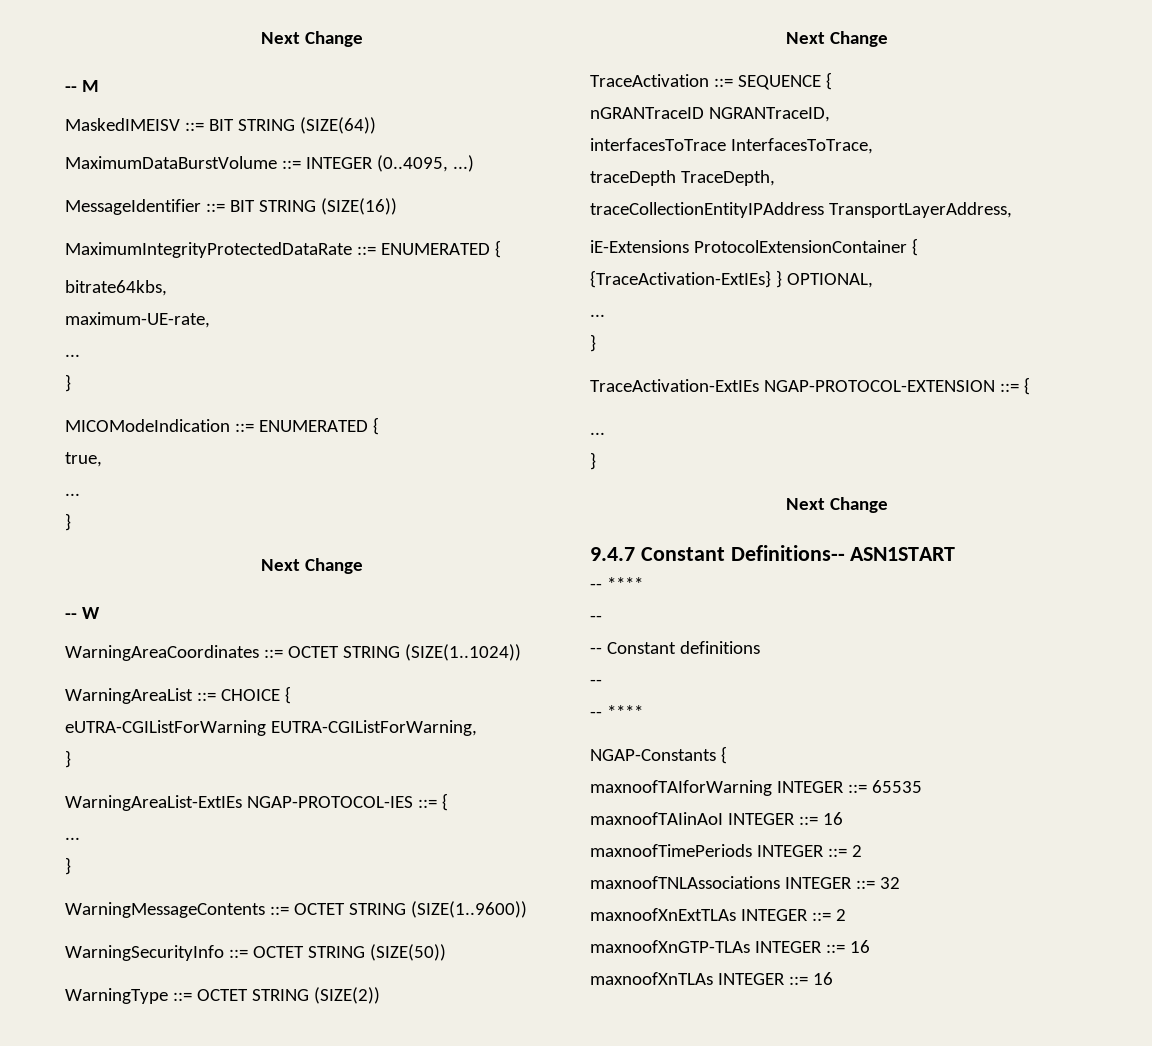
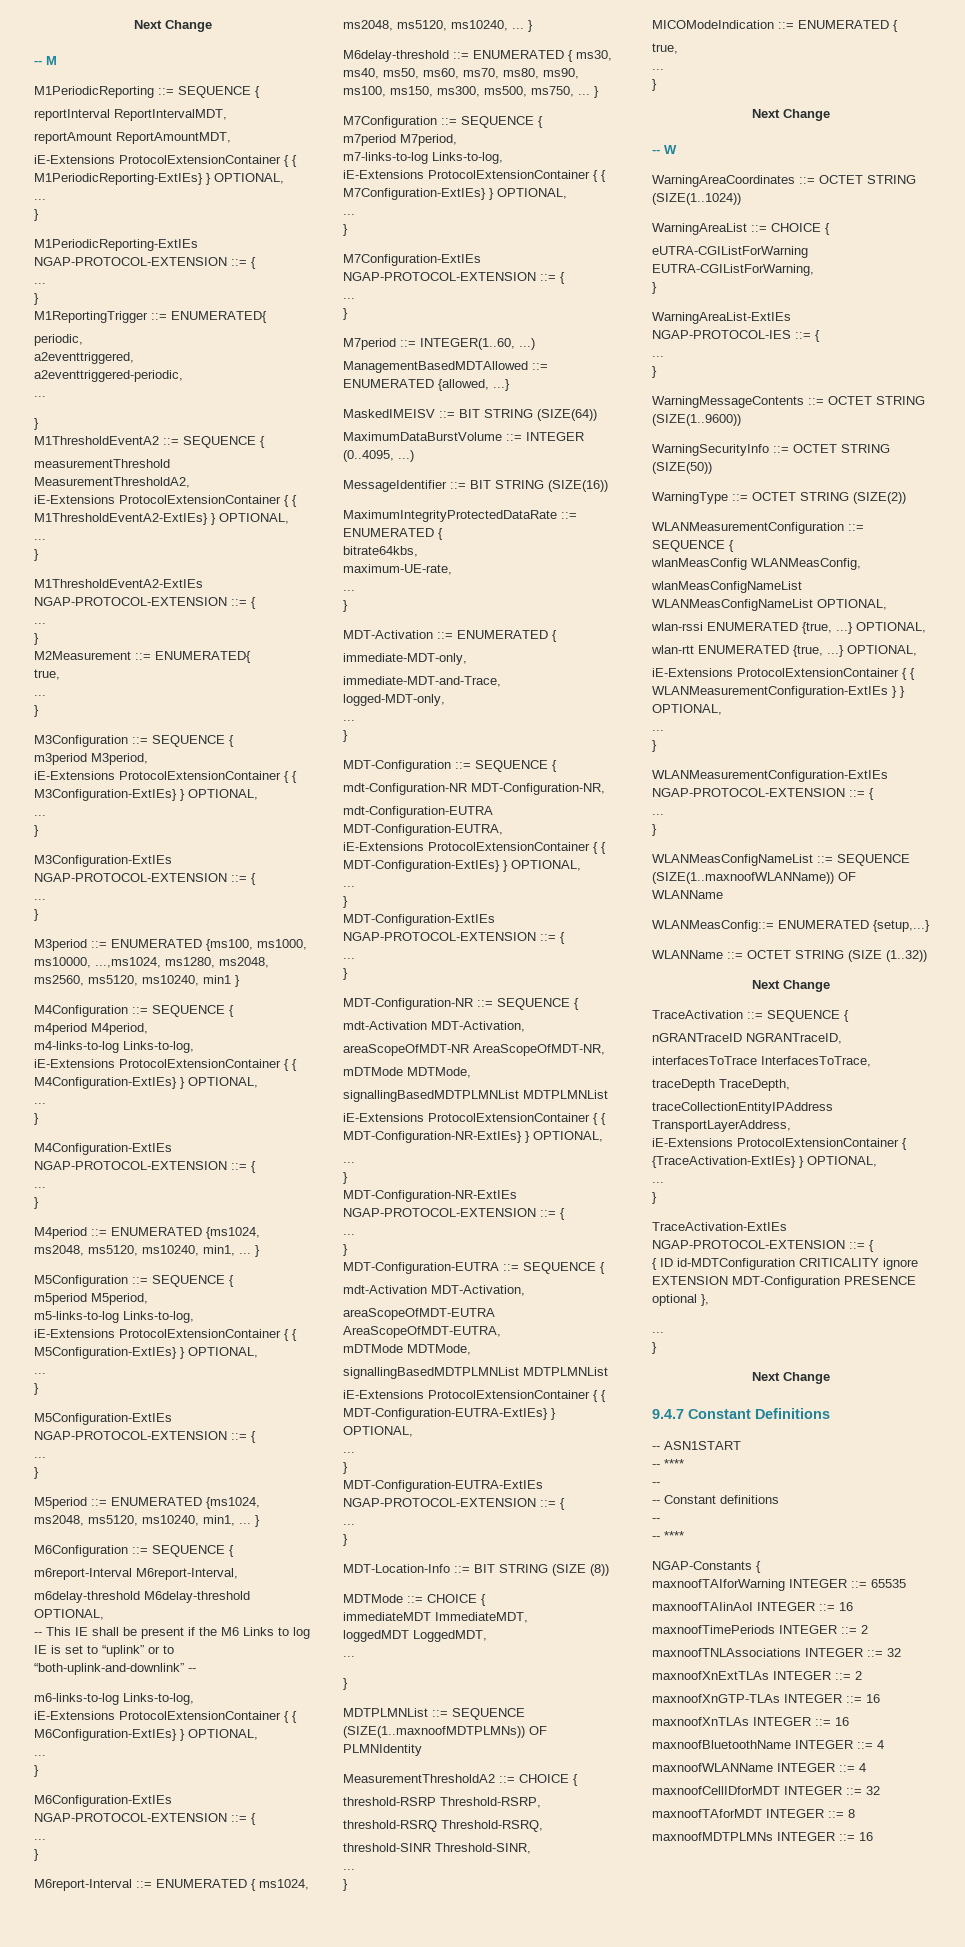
(99, 86) none -> [34,86,260,98] [34,109,227,121] [34,132,231,144] [34,155,297,167] [34,173,284,185] [34,199,46,200] [34,209,39,221] [34,239,198,251] [34,257,256,269] [34,283,46,284] [34,293,39,305] [34,311,267,323] [34,334,83,346] [34,352,134,364] [34,370,183,382] [34,396,46,397] [34,418,39,430] [34,436,265,448] [34,459,170,468] [34,477,190,488] [34,495,297,507] [34,513,289,525] [34,539,46,540] [34,549,39,561] [34,579,203,588] [34,597,256,609] [34,623,46,624] [34,633,39,645] [34,651,251,663] [34,669,60,680] [34,695,46,696] [34,705,39,717] [34,735,234,747] [34,753,148,765] [34,771,297,783] [34,789,258,801] [34,815,46,816] [34,825,39,837] [34,855,172,867] [34,873,256,885] [34,899,46,900] [34,909,39,921] [34,939,307,951] [34,957,269,968] [34,975,240,987] [34,1005,234,1017] [34,1023,148,1035] [34,1041,194,1053] [34,1059,297,1071] [34,1077,258,1089] [34,1103,46,1104] [34,1113,39,1125] [34,1143,172,1155] [34,1161,256,1173] [34,1187,46,1188] [34,1197,39,1209] [34,1227,260,1239] [34,1245,260,1257] [34,1275,234,1287] [34,1293,148,1305] [34,1311,194,1323] [34,1329,297,1341] [34,1347,258,1359] [34,1373,46,1374] [34,1383,39,1395] [34,1413,172,1425] [34,1431,256,1443] [34,1457,46,1458] [34,1467,39,1479] [34,1497,260,1509] [34,1515,260,1527] [34,1545,234,1557] [34,1568,238,1580] [34,1591,250,1603] [34,1609,104,1620] [34,1627,310,1639] [34,1645,174,1657] [34,1663,196,1675] [34,1693,194,1705] [34,1711,297,1723] [34,1729,258,1741] [34,1755,46,1756] [34,1765,39,1777] [34,1795,172,1807] [34,1813,256,1825] [34,1839,46,1840] [34,1849,39,1861] [34,1879,309,1891] [343,20,533,32] [343,50,612,62] [343,68,579,79] [343,86,599,98] [343,116,543,128] [343,134,457,146] [343,152,503,164] [343,170,606,182] [343,188,567,200] [343,214,355,215] [343,224,348,236] [343,254,481,266] [343,272,565,284] [343,298,355,299] [343,308,348,320] [343,338,535,350] [343,361,548,373] [343,379,510,391] // M1PeriodicReporting ::= SEQUENCE { // reportInterval ReportIntervalMDT, // reportAmount ReportAmountMDT, // iE-Extensions ProtocolExtensionContainer { { M1PeriodicReporting-ExtIEs} } OPTIONAL, // ... // } // M1PeriodicReporting-ExtIEs NGAP-PROTOCOL-EXTENSION ::= { // ... // } // M1ReportingTrigger ::= ENUMERATED{ // periodic, // a2eventtriggered, // a2eventtriggered-periodic, // ... // } // M1ThresholdEventA2 ::= SEQUENCE { // measurementThreshold MeasurementThresholdA2, // iE-Extensions ProtocolExtensionContainer { { M1ThresholdEventA2-ExtIEs} } OPTIONAL, // ... // } // M1ThresholdEventA2-ExtIEs NGAP-PROTOCOL-EXTENSION ::= { // ... // } // M2Measurement ::= ENUMERATED{ // true, // ... // } // M3Configuration ::= SEQUENCE { // m3period M3period, // iE-Extensions ProtocolExtensionContainer { { M3Configuration-ExtIEs} } OPTIONAL, // ... // } // M3Configuration-ExtIEs NGAP-PROTOCOL-EXTENSION ::= { // ... // } // M3period ::= ENUMERATED {ms100, ms1000, ms10000, ...,ms1024, ms1280, ms2048, ms2560, ms5120, ms10240, min1 } // M4Configuration ::= SEQUENCE { // m4period M4period, // m4-links-to-log Links-to-log, // iE-Extensions ProtocolExtensionContainer { { M4Configuration-ExtIEs} } OPTIONAL, // ... // } // M4Configuration-ExtIEs NGAP-PROTOCOL-EXTENSION ::= { // ... // } // M4period ::= ENUMERATED {ms1024, ms2048, ms5120, ms10240, min1, ... } // M5Configuration ::= SEQUENCE { // m5period M5period, // m5-links-to-log Links-to-log, // iE-Extensions ProtocolExtensionContainer { { M5Configuration-ExtIEs} } OPTIONAL, // ... // } // M5Configuration-ExtIEs NGAP-PROTOCOL-EXTENSION ::= { // ... // } // M5period ::= ENUMERATED {ms1024, ms2048, ms5120, ms10240, min1, ... } // M6Configuration ::= SEQUENCE { // m6report-Interval M6report-Interval, // m6delay-threshold M6delay-threshold OPTIONAL, // -- This IE shall be present if the M6 Links to log IE is set to “uplink” or to “both-uplink-and-downlink” -- // m6-links-to-log Links-to-log, // iE-Extensions ProtocolExtensionContainer { { M6Configuration-ExtIEs} } OPTIONAL, // ... // } // M6Configuration-ExtIEs NGAP-PROTOCOL-EXTENSION ::= { // ... // } // M6report-Interval ::= ENUMERATED { ms1024, ms2048, ms5120, ms10240, ... } // M6delay-threshold ::= ENUMERATED { ms30, ms40, ms50, ms60, ms70, ms80, ms90, ms100, ms150, ms300, ms500, ms750, ... } // M7Configuration ::= SEQUENCE { // m7period M7period, // m7-links-to-log Links-to-log, // iE-Extensions ProtocolExtensionContainer { { M7Configuration-ExtIEs} } OPTIONAL, // ... // } // M7Configuration-ExtIEs NGAP-PROTOCOL-EXTENSION ::= { // ... // } // M7period ::= INTEGER(1..60, ...) // ManagementBasedMDTAllowed ::= ENUMERATED {allowed, ...}
(71, 383) none -> [343,630,557,642] [343,653,467,665] [343,676,501,687] [343,694,445,706] [343,720,355,721] [343,730,348,742] [343,760,557,772] [343,783,605,795] [343,806,493,818] [343,824,503,836] [343,842,606,854] [343,860,581,872] [343,886,355,887] [343,896,348,908] [343,914,495,926] [343,932,565,944] [343,958,355,959] [343,968,348,980] [343,998,579,1010] [343,1021,525,1032] [343,1044,605,1056] [343,1067,471,1078] [343,1090,608,1102] [343,1113,606,1125] [343,1131,603,1143] [343,1162,355,1163] [343,1172,348,1184] [343,1190,517,1202] [343,1208,565,1220] [343,1234,355,1235] [343,1244,348,1256] [343,1262,605,1274] [343,1285,525,1296] [343,1308,495,1320] [343,1326,501,1338] [343,1344,471,1355] [343,1367,608,1379] [343,1390,606,1402] [343,1408,556,1420] [343,1426,413,1437] [343,1452,355,1453] [343,1462,348,1474] [343,1480,543,1492] [343,1498,565,1510] [343,1524,355,1525] [343,1534,348,1546] [343,1564,609,1576] [343,1594,486,1606] [343,1612,528,1623] [343,1630,487,1642] [343,1656,355,1657] [343,1678,348,1690] [343,1708,525,1720] [343,1726,547,1738] [343,1744,422,1756] [343,1774,578,1786] [343,1797,541,1808] [343,1820,543,1832] [343,1843,531,1854] [343,1869,355,1870] [343,1879,348,1891] // MDT-Activation ::= ENUMERATED { // immediate-MDT-only, // immediate-MDT-and-Trace, // logged-MDT-only, // ... // } // MDT-Configuration ::= SEQUENCE { // mdt-Configuration-NR MDT-Configuration-NR, // mdt-Configuration-EUTRA MDT-Configuration-EUTRA, // iE-Extensions ProtocolExtensionContainer { { MDT-Configuration-ExtIEs} } OPTIONAL, // ... // } // MDT-Configuration-ExtIEs NGAP-PROTOCOL-EXTENSION ::= { // ... // } // MDT-Configuration-NR ::= SEQUENCE { // mdt-Activation MDT-Activation, // areaScopeOfMDT-NR AreaScopeOfMDT-NR, // mDTMode MDTMode, // signallingBasedMDTPLMNList MDTPLMNList // iE-Extensions ProtocolExtensionContainer { { MDT-Configuration-NR-ExtIEs} } OPTIONAL, // ... // } // MDT-Configuration-NR-ExtIEs NGAP-PROTOCOL-EXTENSION ::= { // ... // } // MDT-Configuration-EUTRA ::= SEQUENCE { // mdt-Activation MDT-Activation, // areaScopeOfMDT-EUTRA AreaScopeOfMDT-EUTRA, // mDTMode MDTMode, // signallingBasedMDTPLMNList MDTPLMNList // iE-Extensions ProtocolExtensionContainer { { MDT-Configuration-EUTRA-ExtIEs} } OPTIONAL, // ... // } // MDT-Configuration-EUTRA-ExtIEs NGAP-PROTOCOL-EXTENSION ::= { // ... // } // MDT-Location-Info ::= BIT STRING (SIZE (8)) // MDTMode ::= CHOICE { // immediateMDT ImmediateMDT, // loggedMDT LoggedMDT, // ... // } // MDTPLMNList ::= SEQUENCE (SIZE(1..maxnoofMDTPLMNs)) OF PLMNIdentity // MeasurementThresholdA2 ::= CHOICE { // threshold-RSRP Threshold-RSRP, // threshold-RSRQ Threshold-RSRQ, // threshold-SINR Threshold-SINR, // ... // }
(380, 995) none -> [652,522,864,534] [652,540,734,552] [651,558,861,570] [651,581,802,593] [652,599,887,611] [651,622,926,634] [651,645,917,657] [652,668,915,680] [652,686,905,698] [652,704,722,715] [652,730,664,731] [652,740,657,752] [652,770,888,782] [652,788,874,800] [652,814,664,815] [652,824,657,836] [652,854,910,866] [652,872,856,884] [652,890,723,899] [652,920,930,932] [652,950,927,962] // WLANMeasurementConfiguration ::= SEQUENCE { // wlanMeasConfig WLANMeasConfig, // wlanMeasConfigNameList WLANMeasConfigNameList OPTIONAL, // wlan-rssi ENUMERATED {true, ...} OPTIONAL, // wlan-rtt ENUMERATED {true, ...} OPTIONAL, // iE-Extensions ProtocolExtensionContainer { { WLANMeasurementConfiguration-ExtIEs } } OPTIONAL, // ... // } // WLANMeasurementConfiguration-ExtIEs NGAP-PROTOCOL-EXTENSION ::= { // ... // } // WLANMeasConfigNameList ::= SEQUENCE (SIZE(1..maxnoofWLANName)) OF WLANName // WLANMeasConfig::= ENUMERATED {setup,...} // WLANName ::= OCTET STRING (SIZE (1..32))
(1030, 386) none -> [652,1258,918,1270] [652,1276,916,1288] [652,1294,709,1306] // { ID id-MDTConfiguration CRITICALITY ignore EXTENSION MDT-Configuration PRESENCE optional },
[730,545,845,561] Definitions-- -> [755,1408,830,1419] [652,1446,660,1450] Definitions // --
(833, 978) none -> [652,1740,884,1749] [652,1763,866,1772] [652,1786,880,1795] [652,1809,855,1818] [652,1832,873,1841] // maxnoofBluetoothName INTEGER ::= 4 // maxnoofWLANName INTEGER ::= 4 // maxnoofCellIDforMDT INTEGER ::= 32 // maxnoofTAforMDT INTEGER ::= 8 // maxnoofMDTPLMNs INTEGER ::= 16

